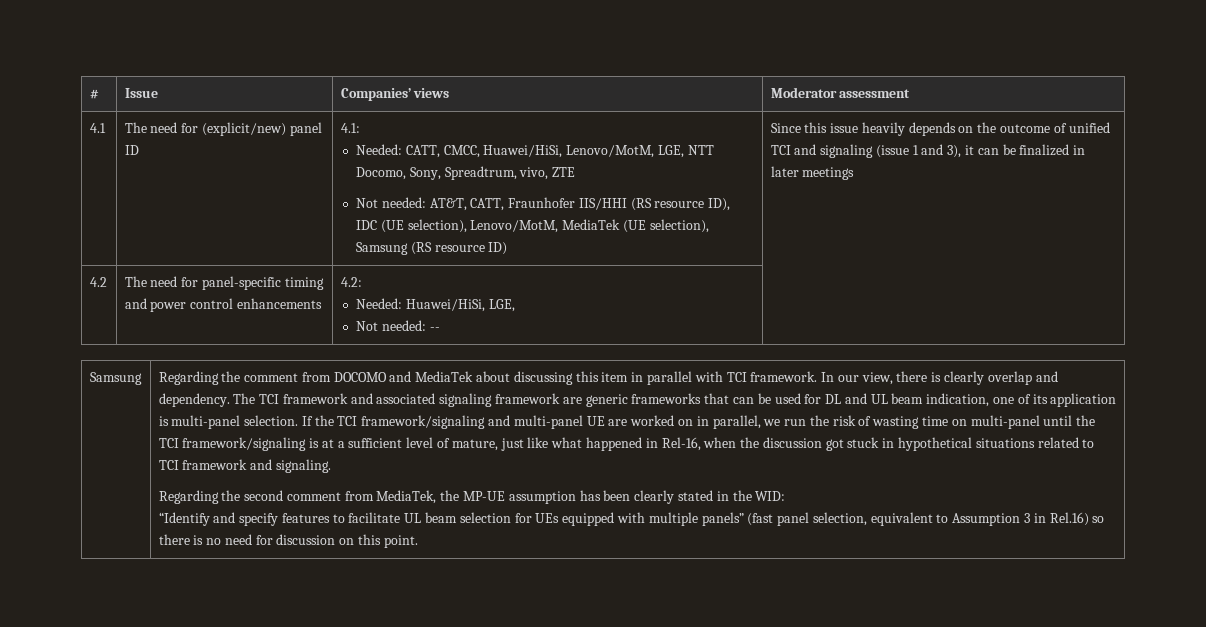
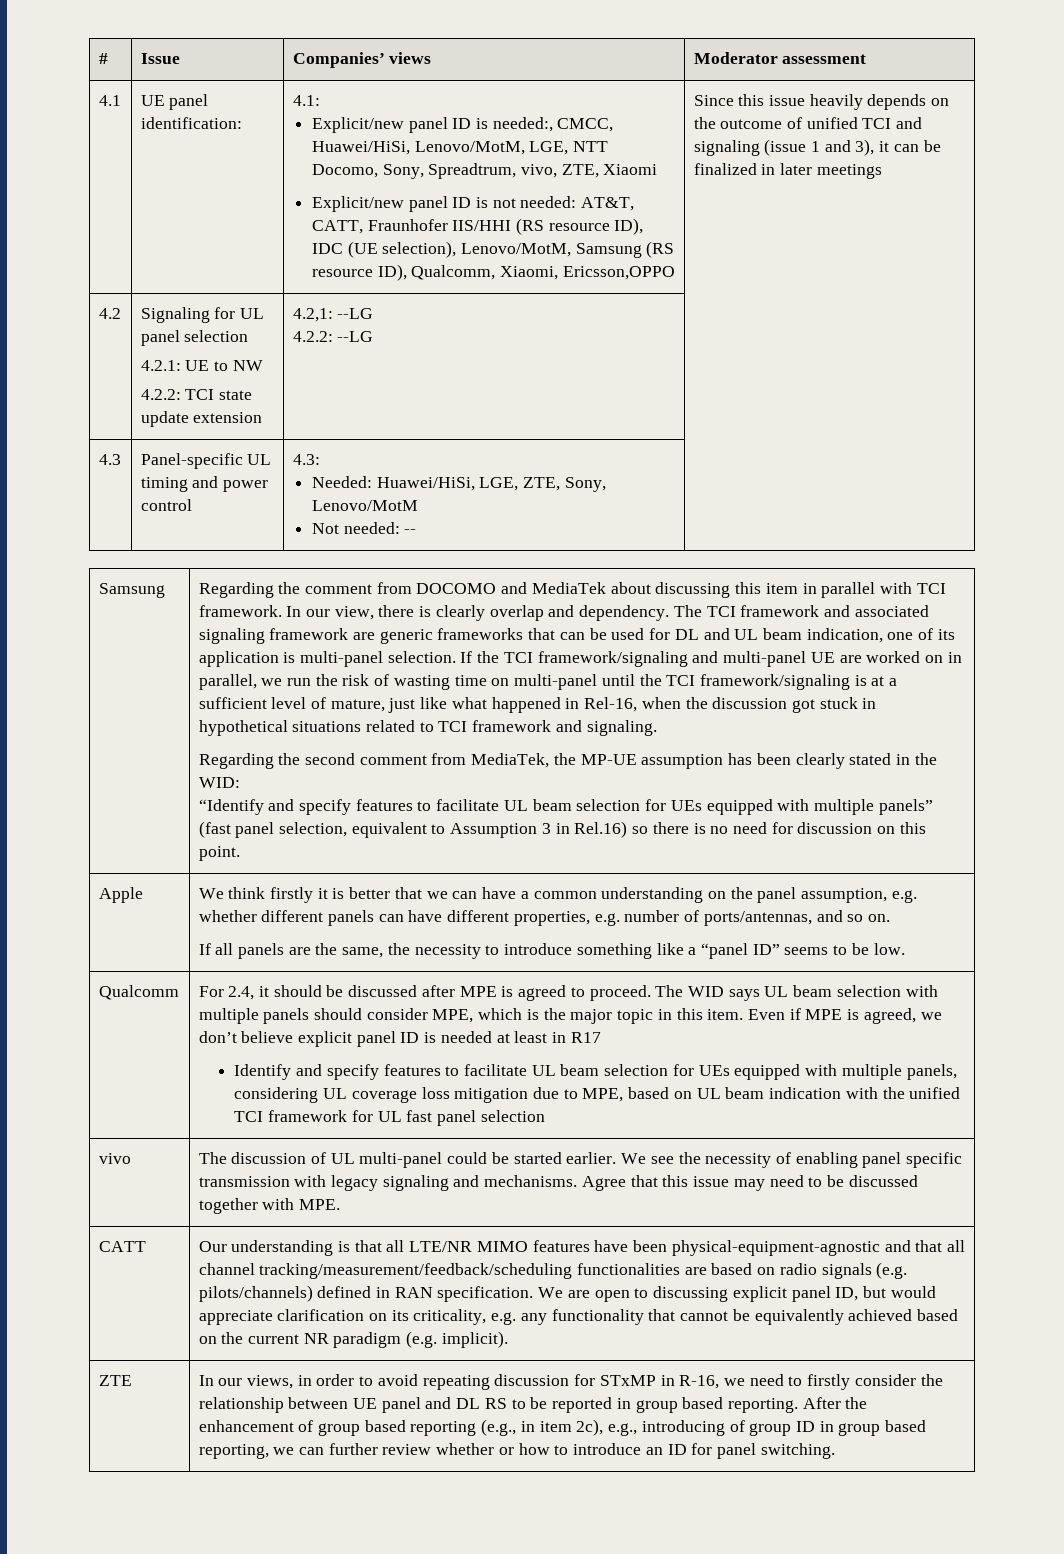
[124,122,322,136] [124,145,139,155] [340,123,360,133] [355,144,440,158] The need for (explicit/new) panel ID | 4.1: // Needed: CATT, -> [140,94,209,110] [140,117,242,129] [292,95,320,106] [311,117,553,133] UE panel identification: | 4.1: // Explicit/new panel ID is needed:,
[552,167,576,177] [355,198,378,208] ZTE // Not -> [561,164,658,178] [311,196,516,212] ZTE, Xiaomi // Explicit/new panel ID is not
[562,219,709,233] [355,242,508,255] MediaTek (UE selection), Samsung (RS resource ID) -> [575,241,675,258] [311,264,675,281] Samsung (RS resource ID), Qualcomm, Xiaomi, Ericsson,OPPO
[124,276,281,290] The need for panel-specific -> [140,307,265,323] [140,330,249,346] [140,360,263,371] [140,389,253,400] [140,411,263,427] [292,308,374,322] [292,331,374,342] [98,454,121,465] [140,453,272,469] Signaling for UL panel selection // 4.2.1: UE to NW // 4.2.2: TCI state update extension | 4.2,1: --LG // 4.2.2: --LG | // 4.3 | Panel-specific UL
[236,298,322,309] [340,277,362,287] enhancements | 4.2: -> [292,454,320,465] | 4.3:
(515, 305) none -> [522,477,606,492] [311,500,418,511] ZTE, Sony, Lenovo/MotM
(418, 541) none -> [98,887,143,903] [198,887,917,903] [198,910,890,926] [198,943,905,959] [98,985,179,1000] [198,985,938,1001] [198,1008,942,1024] [198,1031,601,1047] [234,1064,957,1080] [234,1087,961,1103] [234,1110,545,1126] [98,1153,131,1164] [198,1152,963,1168] [198,1175,918,1191] [198,1198,341,1214] [98,1241,146,1252] [198,1240,965,1256] [198,1262,908,1279] [198,1285,936,1302] [198,1309,958,1325] [198,1331,508,1348] [98,1375,132,1386] [198,1374,943,1390] [198,1397,868,1413] [198,1419,927,1436] [198,1443,835,1459] // Apple | We think firstly it is better that we can have a common understanding on the panel assumption, e.g. whether different panels can have different properties, e.g. number of ports/antennas, and so on. // If all panels are the same, the necessity to introduce something like a “panel ID” seems to be low. // Qualcomm | For 2.4, it should be discussed after MPE is agreed to proceed. The WID says UL beam selection with multiple panels should consider MPE, which is the major topic in this item. Even if MPE is agreed, we don’t believe explicit panel ID is needed at least in R17 // Identify and specify features to facilitate UL beam selection for UEs equipped with multiple panels, considering UL coverage loss mitigation due to MPE, based on UL beam indication with the unified TCI framework for UL fast panel selection // vivo | The discussion of UL multi-panel could be started earlier. We see the necessity of enabling panel specific transmission with legacy signaling and mechanisms. Agree that this issue may need to be discussed together with MPE. // CATT | Our understanding is that all LTE/NR MIMO features have been physical-equipment-agnostic and that all channel tracking/measurement/feedback/scheduling functionalities are based on radio signals (e.g. pilots/channels) defined in RAN specification. We are open to discussing explicit panel ID, but would appreciate clarification on its criticality, e.g. any functionality that cannot be equivalently achieved based on the current NR paradigm (e.g. implicit). // ZTE | In our views, in order to avoid repeating discussion for STxMP in R-16, we need to firstly consider the relationship between UE panel and DL RS to be reported in group based reporting. After the enhancement of group based reporting (e.g., in item 2c), e.g., introducing of group ID in group based reporting, we can further review whether or how to introduce an ID for panel switching.

